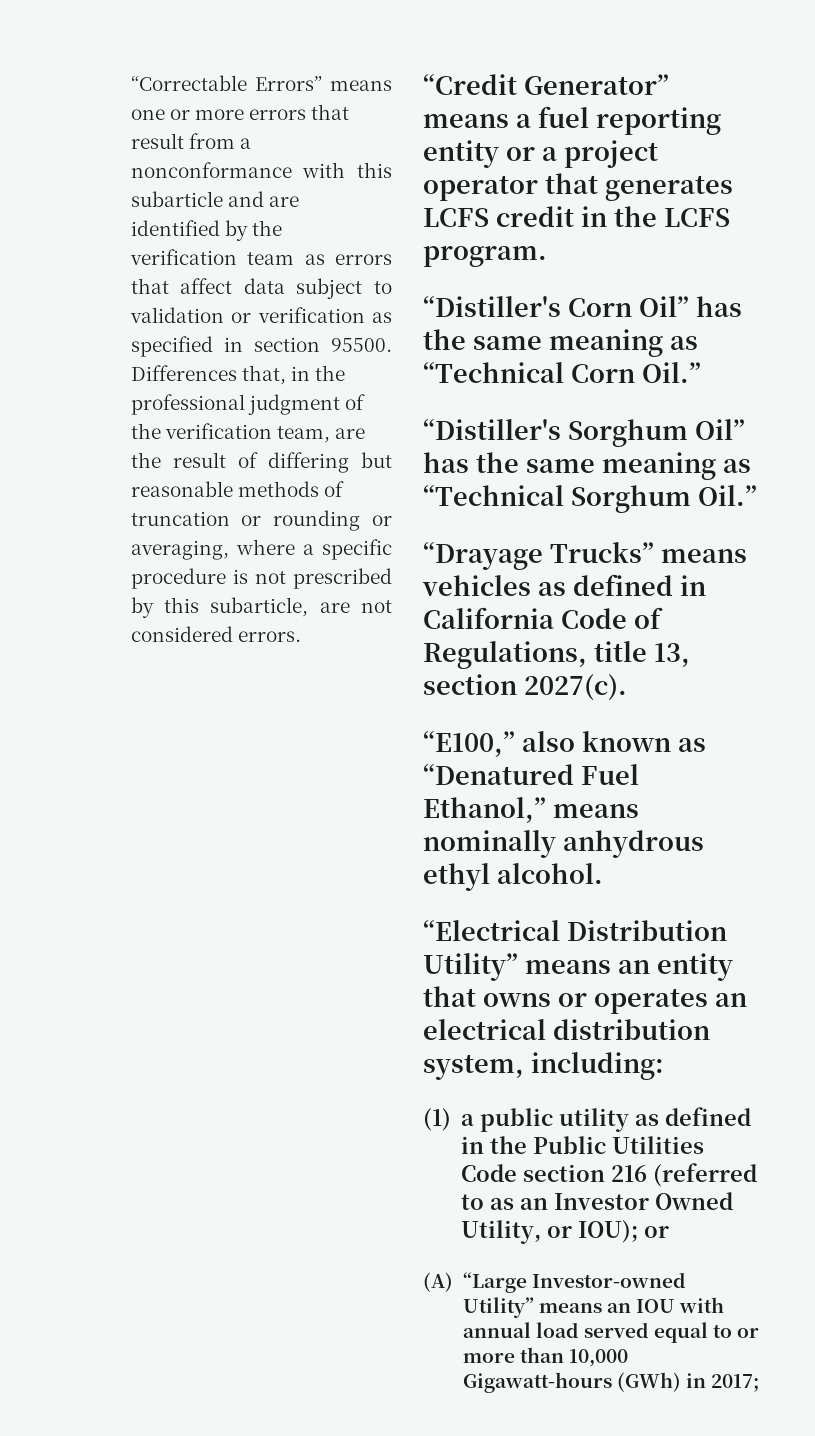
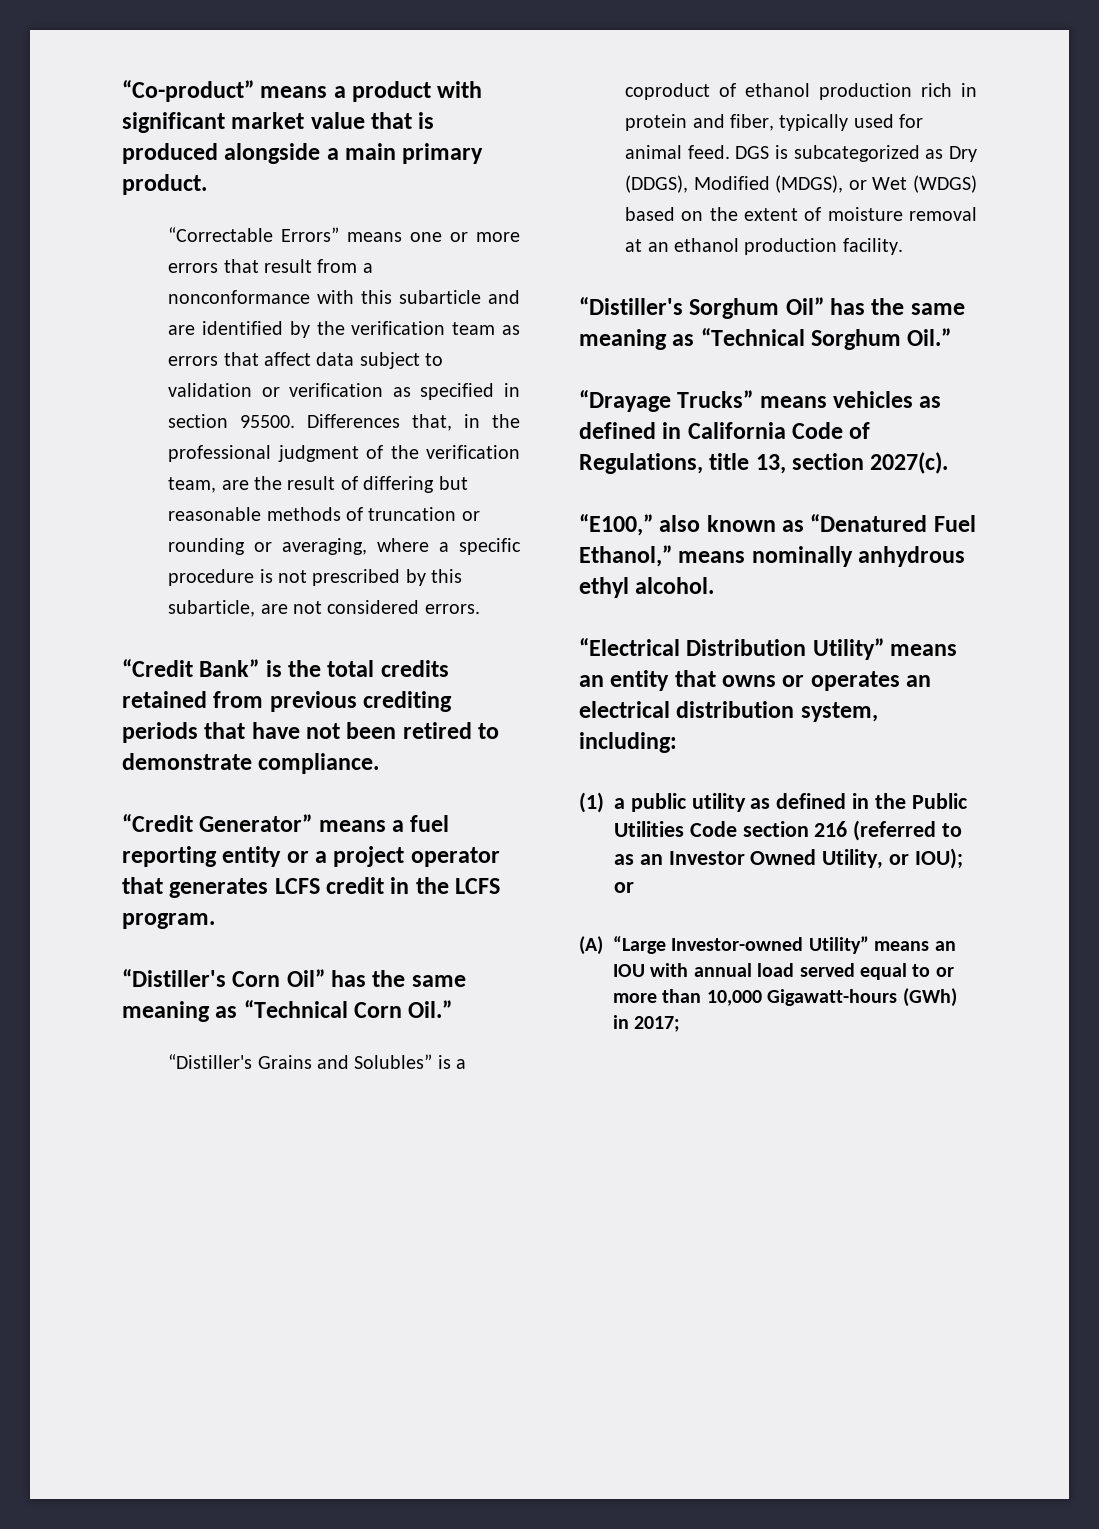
(130, 83) none -> [122,80,483,102] [122,112,435,133] [122,143,484,164] [122,174,207,195] “Co-product” means a product with significant market value that is produced alongside a main primary product. //
(301, 636) none -> [122,659,449,677] [122,691,453,712] [122,722,500,743] [122,753,380,774] // “Credit Bank” is the total credits retained from previous crediting periods that have not been retired to demonstrate compliance.
(701, 372) none -> [168,1054,467,1069] [625,83,977,100] [625,114,924,131] [625,145,977,162] [625,175,977,193] [625,207,977,221] [625,238,903,255] // “Distiller's Grains and Solubles” is a coproduct of ethanol production rich in protein and fiber, typically used for animal feed. DGS is subcategorized as Dry (DDGS), Modified (MDGS), or Wet (WDGS) based on the extent of moisture removal at an ethanol production facility.

